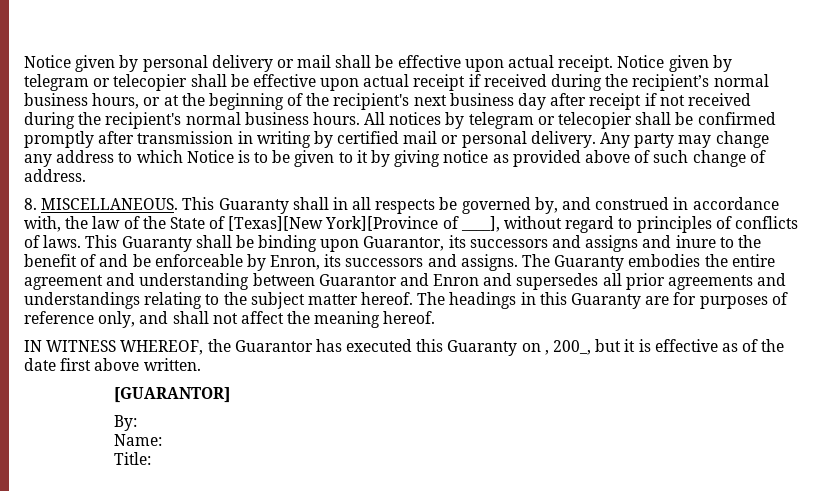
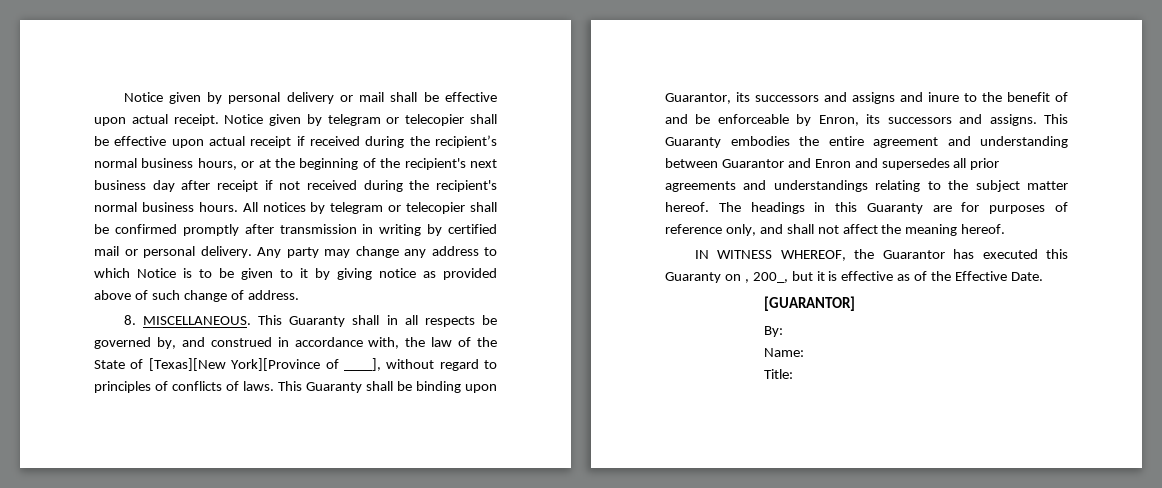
[522,254,551,267] The -> [1044,114,1068,124] This
[24,358,201,371] date first above written. -> [955,271,1043,281] Effective Date.

